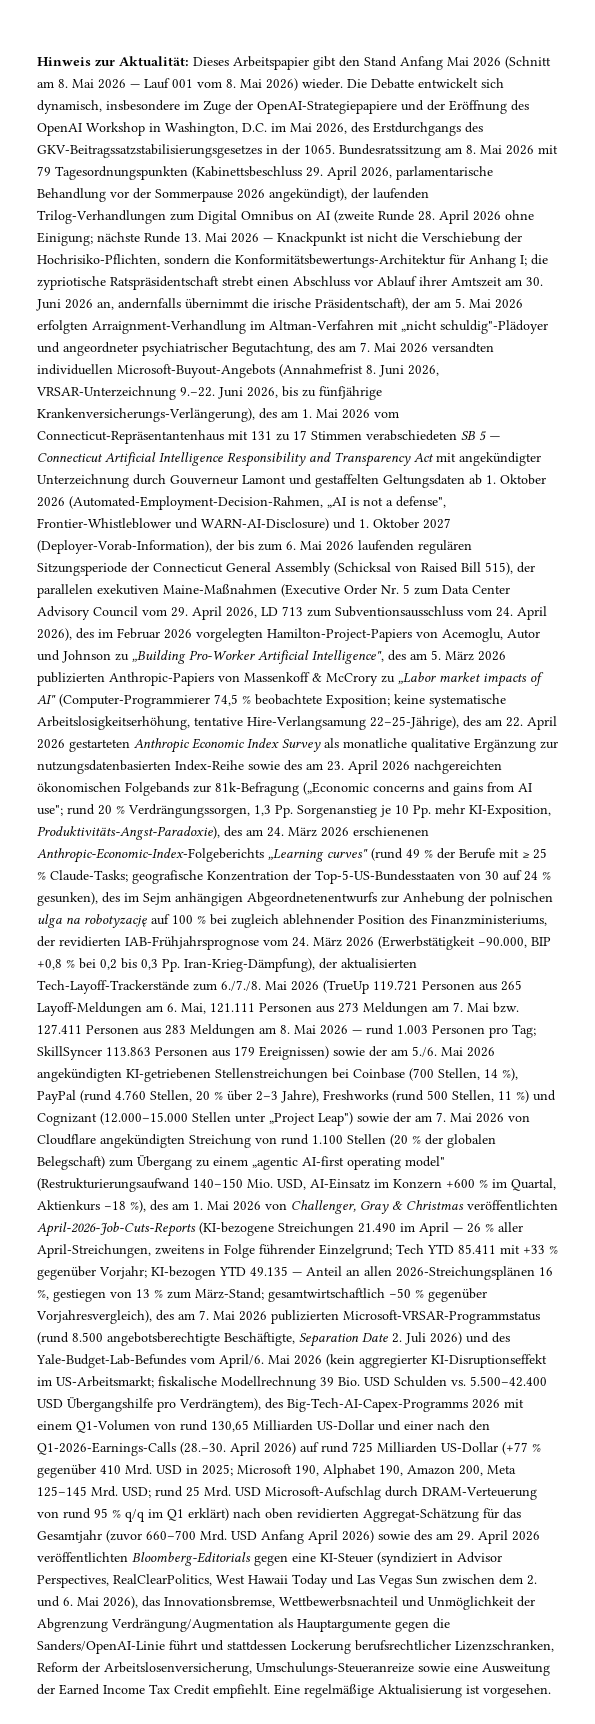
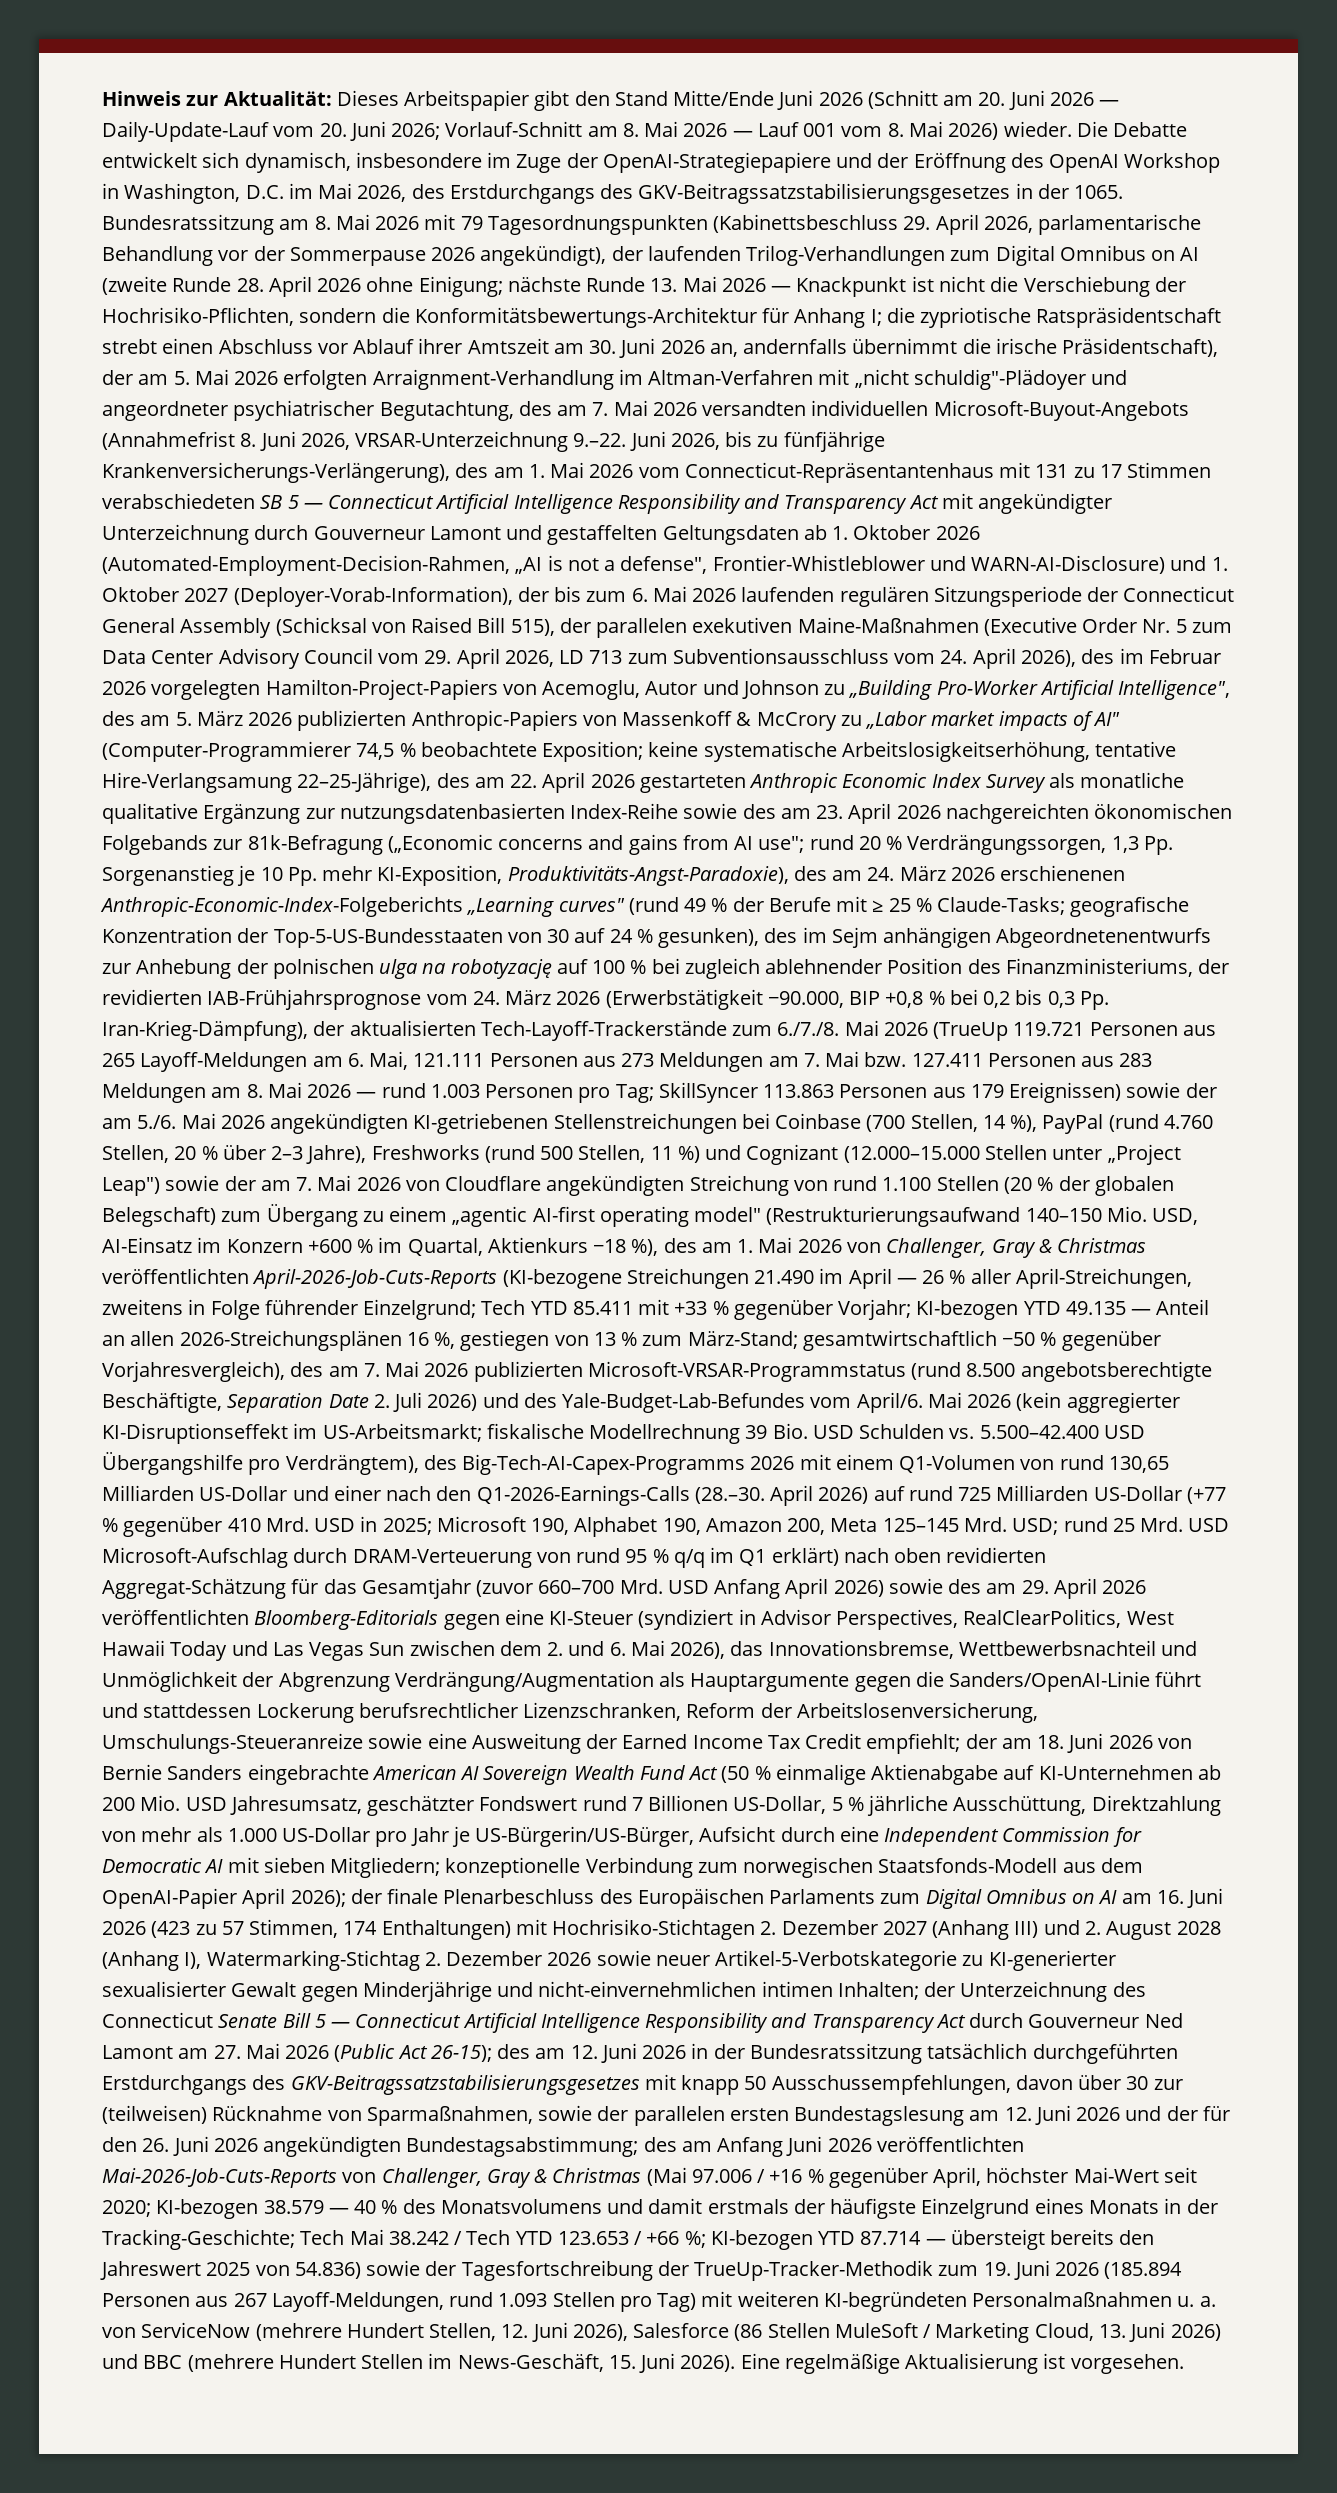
[400,56,469,70] Anfang Mai -> [673,90,814,110] Mitte/Ende Juni
(54, 84) none -> [978,90,1120,110] [102,121,618,142] 20. Juni 2026 — Daily-Update-Lauf vom 20. Juni 2026; Vorlauf-Schnitt am
[213,1684,270,1698] empfiehlt. -> [866,1733,1192,1754] [102,1764,1221,1785] [102,1795,1221,1816] [102,1826,1142,1847] [102,1857,1143,1878] [102,1888,1224,1909] [102,1919,1221,1940] [102,1950,1116,1971] [102,1981,1146,2002] [102,2012,1183,2033] [102,2043,1178,2064] [102,2074,1183,2095] [102,2105,1230,2126] [102,2136,1024,2157] [102,2167,1197,2188] [102,2198,1218,2219] [102,2229,1155,2250] [100,2260,1183,2281] [102,2291,1216,2312] [102,2322,1221,2343] [102,2353,736,2373] empfiehlt; der am 18. Juni 2026 von Bernie Sanders eingebrachte American AI Sovereign Wealth Fund Act (50 % einmalige Aktienabgabe auf KI-Unternehmen ab 200 Mio. USD Jahresumsatz, geschätzter Fondswert rund 7 Billionen US-Dollar, 5 % jährliche Ausschüttung, Direktzahlung von mehr als 1.000 US-Dollar pro Jahr je US-Bürgerin/US-Bürger, Aufsicht durch eine Independent Commission for Democratic AI mit sieben Mitgliedern; konzeptionelle Verbindung zum norwegischen Staatsfonds-Modell aus dem OpenAI-Papier April 2026); der finale Plenarbeschluss des Europäischen Parlaments zum Digital Omnibus on AI am 16. Juni 2026 (423 zu 57 Stimmen, 174 Enthaltungen) mit Hochrisiko-Stichtagen 2. Dezember 2027 (Anhang III) und 2. August 2028 (Anhang I), Watermarking-Stichtag 2. Dezember 2026 sowie neuer Artikel-5-Verbotskategorie zu KI-generierter sexualisierter Gewalt gegen Minderjährige und nicht-einvernehmlichen intimen Inhalten; der Unterzeichnung des Connecticut Senate Bill 5 — Connecticut Artificial Intelligence Responsibility and Transparency Act durch Gouverneur Ned Lamont am 27. Mai 2026 (Public Act 26-15); des am 12. Juni 2026 in der Bundesratssitzung tatsächlich durchgeführten Erstdurchgangs des GKV-Beitragssatzstabilisierungsgesetzes mit knapp 50 Ausschussempfehlungen, davon über 30 zur (teilweisen) Rücknahme von Sparmaßnahmen, sowie der parallelen ersten Bundestagslesung am 12. Juni 2026 und der für den 26. Juni 2026 angekündigten Bundestagsabstimmung; des am Anfang Juni 2026 veröffentlichten Mai-2026-Job-Cuts-Reports von Challenger, Gray & Christmas (Mai 97.006 / +16 % gegenüber April, höchster Mai-Wert seit 2020; KI-bezogen 38.579 — 40 % des Monatsvolumens und damit erstmals der häufigste Einzelgrund eines Monats in der Tracking-Geschichte; Tech Mai 38.242 / Tech YTD 123.653 / +66 %; KI-bezogen YTD 87.714 — übersteigt bereits den Jahreswert 2025 von 54.836) sowie der Tagesfortschreibung der TrueUp-Tracker-Methodik zum 19. Juni 2026 (185.894 Personen aus 267 Layoff-Meldungen, rund 1.093 Stellen pro Tag) mit weiteren KI-begründeten Personalmaßnahmen u. a. von ServiceNow (mehrere Hundert Stellen, 12. Juni 2026), Salesforce (86 Stellen MuleSoft / Marketing Cloud, 13. Juni 2026) und BBC (mehrere Hundert Stellen im News-Geschäft, 15. Juni 2026).

